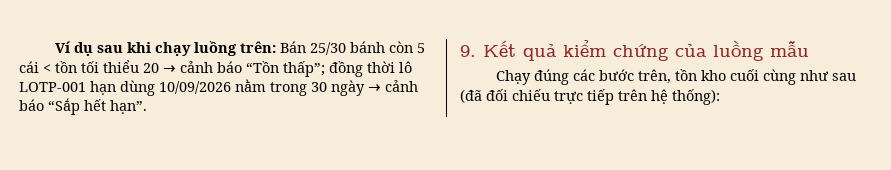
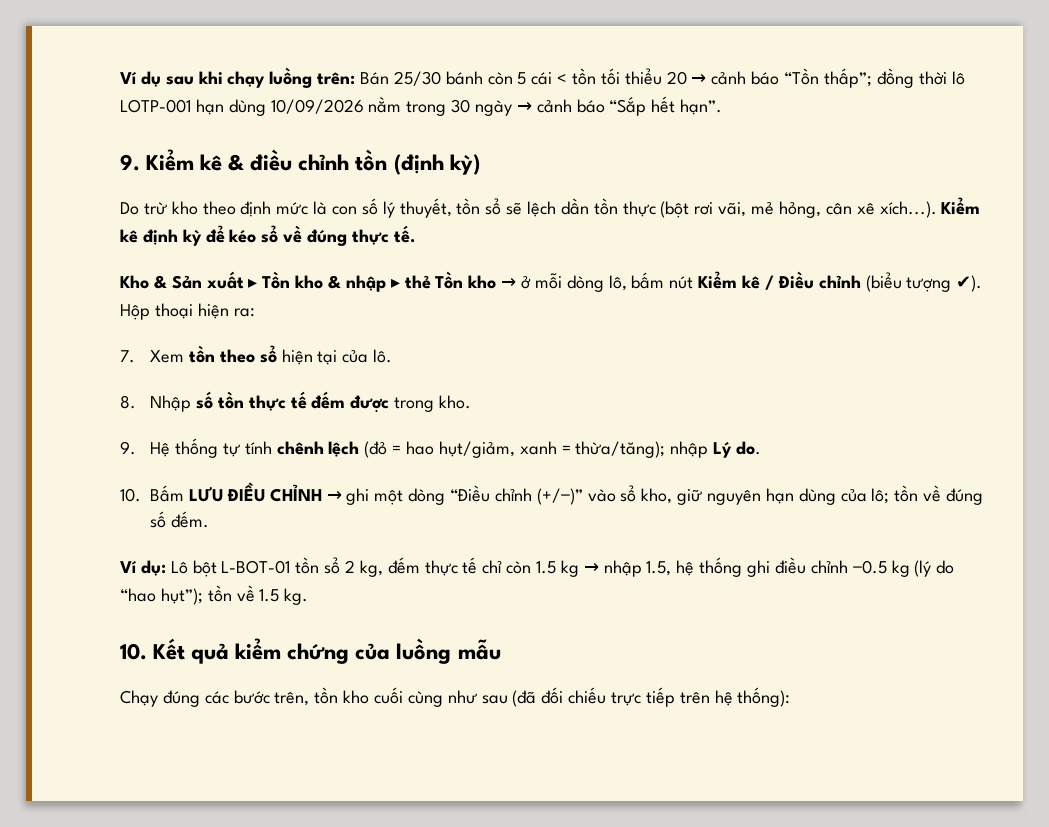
(476, 51) none -> [146,149,480,175] [120,197,981,218] [120,225,415,246] [120,271,983,292] [120,303,255,320] [120,345,393,365] [120,391,471,413] [120,438,762,458] [120,482,984,505] [150,511,209,528] [120,557,955,577] [120,585,309,605] [120,643,147,660] Kiểm kê & điều chỉnh tồn (định kỳ) // Do trừ kho theo định mức là con số lý thuyết, tồn sổ sẽ lệch dần tồn thực (bột rơi vãi, mẻ hỏng, cân xê xích...). Kiểm kê định kỳ để kéo sổ về đúng thực tế. // Kho & Sản xuất ▸ Tồn kho & nhập ▸ thẻ Tồn kho → ở mỗi dòng lô, bấm nút Kiểm kê / Điều chỉnh (biểu tượng ✔). Hộp thoại hiện ra: // 7. Xem tồn theo sổ hiện tại của lô. // 8. Nhập số tồn thực tế đếm được trong kho. // 9. Hệ thống tự tính chênh lệch (đỏ = hao hụt/giảm, xanh = thừa/tăng); nhập Lý do. // 10. Bấm LƯU ĐIỀU CHỈNH → ghi một dòng “Điều chỉnh (+/−)” vào sổ kho, giữ nguyên hạn dùng của lô; tồn về đúng số đếm. // Ví dụ: Lô bột L-BOT-01 tồn sổ 2 kg, đếm thực tế chỉ còn 1.5 kg → nhập 1.5, hệ thống ghi điều chỉnh −0.5 kg (lý do “hao hụt”); tồn về 1.5 kg. // 10.

